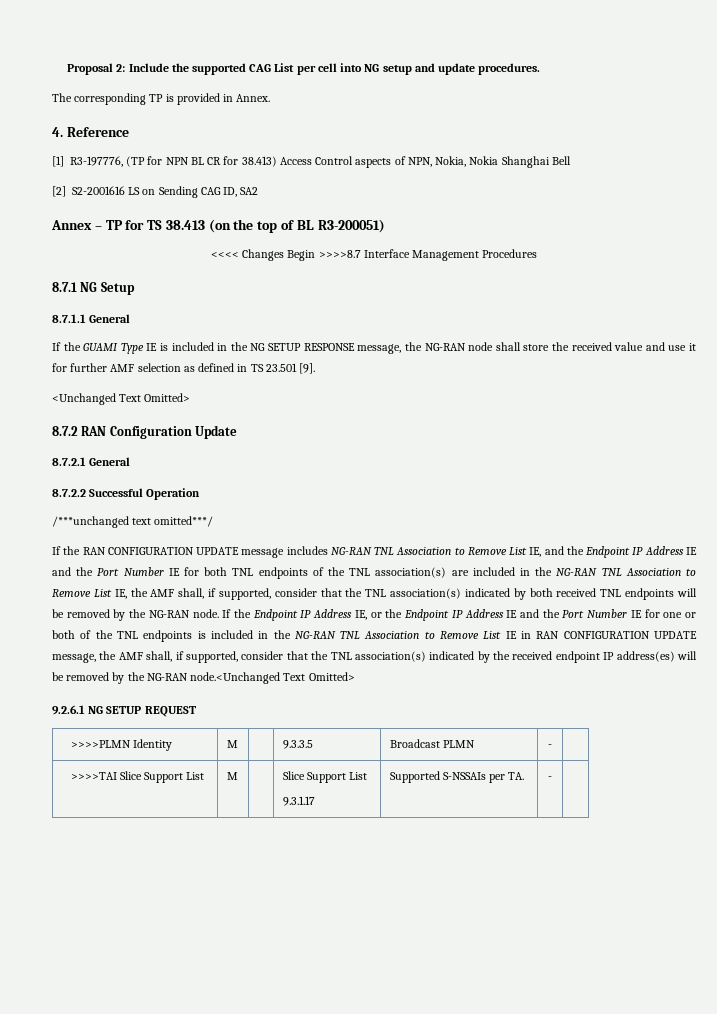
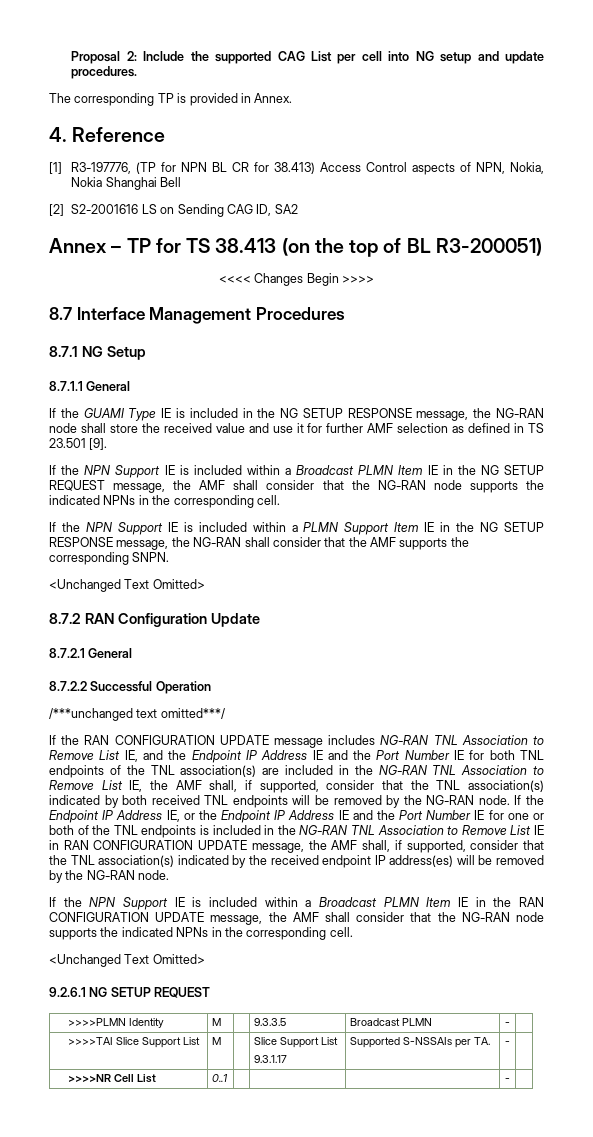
[318,250,361,258] >>>>8.7 -> [342,276,375,283] [49,307,72,320] >>>> // 8.7
(316, 368) none -> [49,465,544,478] [49,480,544,493] [49,495,280,508] [49,522,544,535] [49,537,469,550] [49,552,170,565] // If the NPN Support IE is included within a Broadcast PLMN Item IE in the NG SETUP REQUEST message, the AMF shall consider that the NG-RAN node supports the indicated NPNs in the corresponding cell. // If the NPN Support IE is included within a PLMN Support Item IE in the NG SETUP RESPONSE message, the NG-RAN shall consider that the AMF supports the corresponding SNPN.
[190,672,281,684] node.<Unchanged -> [138,870,170,880] [49,897,545,910] [49,912,544,925] [49,927,353,940] [49,954,121,967] node. // If the NPN Support IE is included within a Broadcast PLMN Item IE in the RAN CONFIGURATION UPDATE message, the AMF shall consider that the NG-RAN node supports the indicated NPNs in the corresponding cell. // <Unchanged
(552, 778) none -> [67,1074,156,1083] [212,1074,229,1082] [505,1078,510,1082] // >>>>NR Cell List | 0..1 | | | | - |

